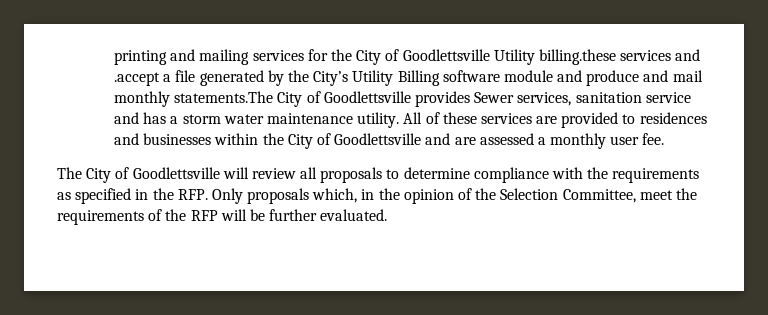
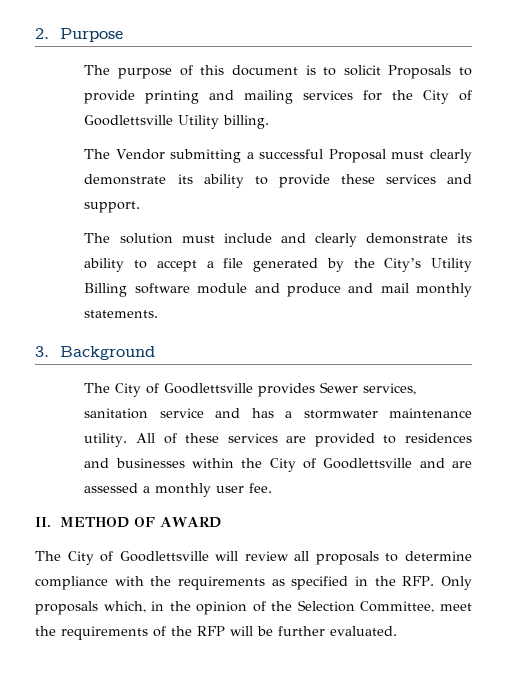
(114, 57) none -> [35,28,123,42] [84,65,473,79] [84,90,136,104] 2. Purpose // The purpose of this document is to solicit Proposals to provide
[538,49,701,65] [114,72,161,86] billing.these services and .accept -> [223,115,270,129] [84,149,472,163] [84,174,472,188] [84,201,141,213] [84,233,472,247] [84,258,197,272] billing. // The Vendor submitting a successful Proposal must clearly demonstrate its ability to provide these services and support. // The solution must include and clearly demonstrate its ability to accept
[174,91,274,103] statements.The -> [84,310,159,318] [35,346,155,360] [84,383,111,393] statements. // 3. Background // The
[182,114,264,124] storm water -> [303,410,378,419] stormwater
(665, 139) none -> [35,517,221,528] // II. METHOD OF AWARD

